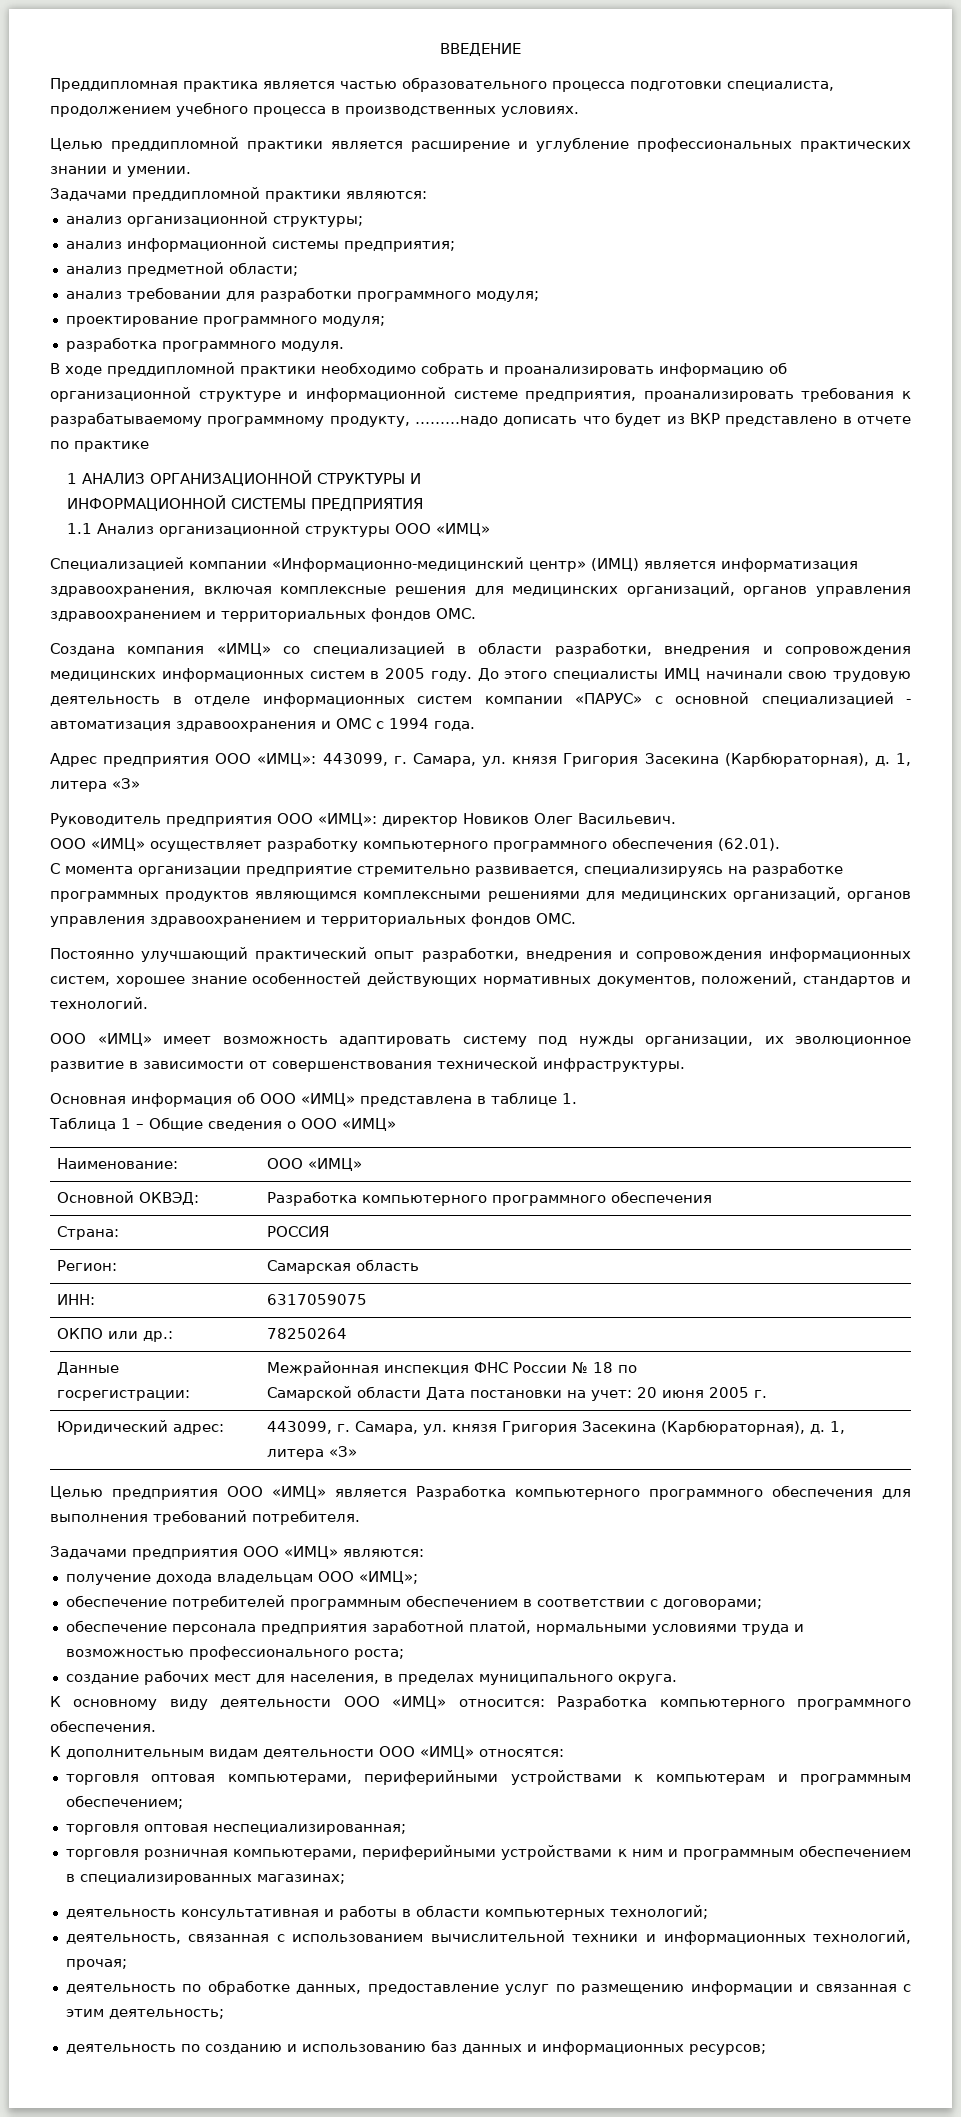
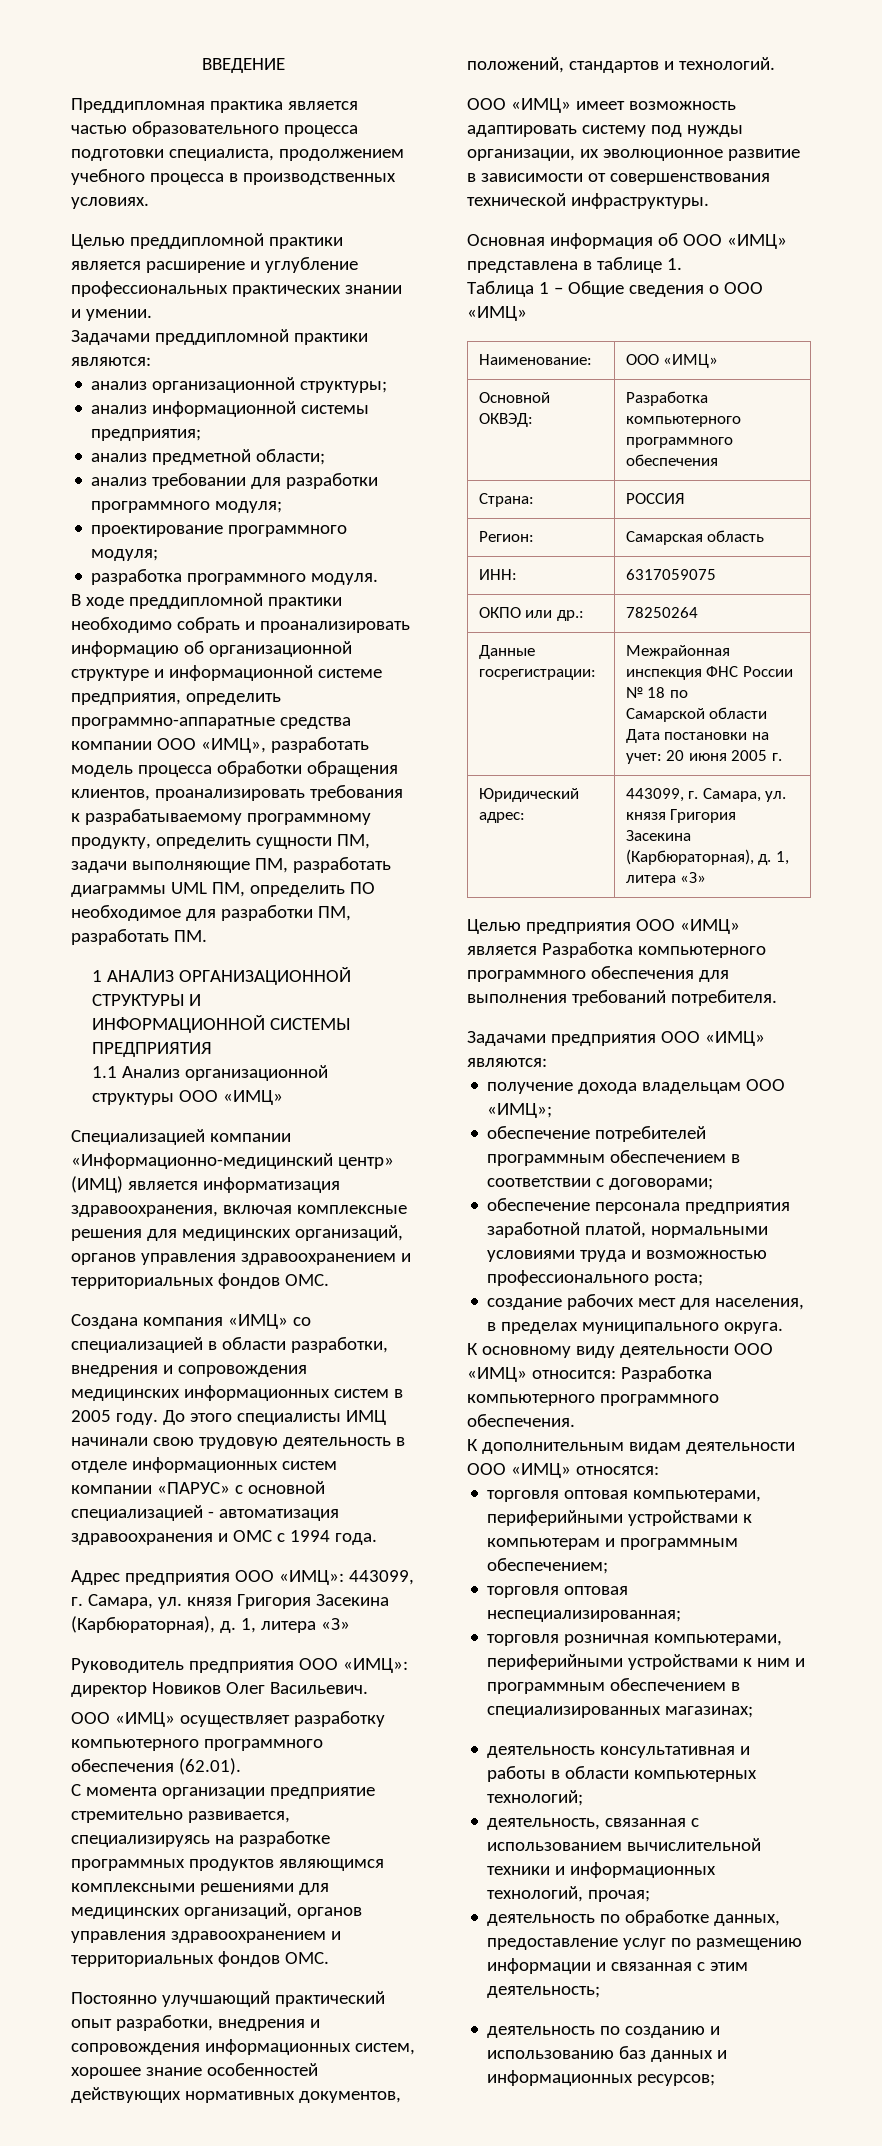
(637, 396) none -> [185,693,281,705] [71,717,351,729] [71,737,369,753] [71,761,398,777] [71,789,150,801] определить программно-аппаратные средства компании ООО «ИМЦ», разработать модель процесса обработки обращения клиентов,
[415,412,912,427] [50,441,149,452] ………надо дописать что будет из ВКР представлено в отчете по практике -> [155,834,370,849] [71,857,391,873] [71,882,375,897] [71,905,351,921] [71,929,207,945] определить сущности ПМ, задачи выполняющие ПМ, разработать диаграммы UML ПМ, определить ПО необходимое для разработки ПМ, разработать ПМ.

